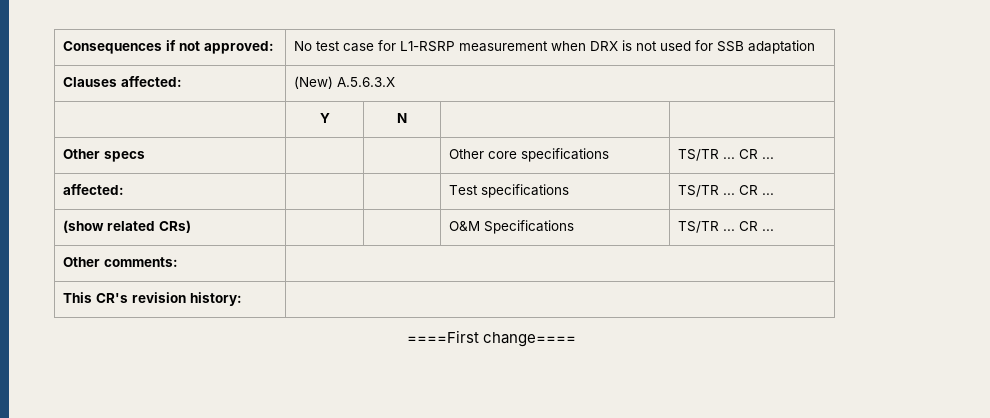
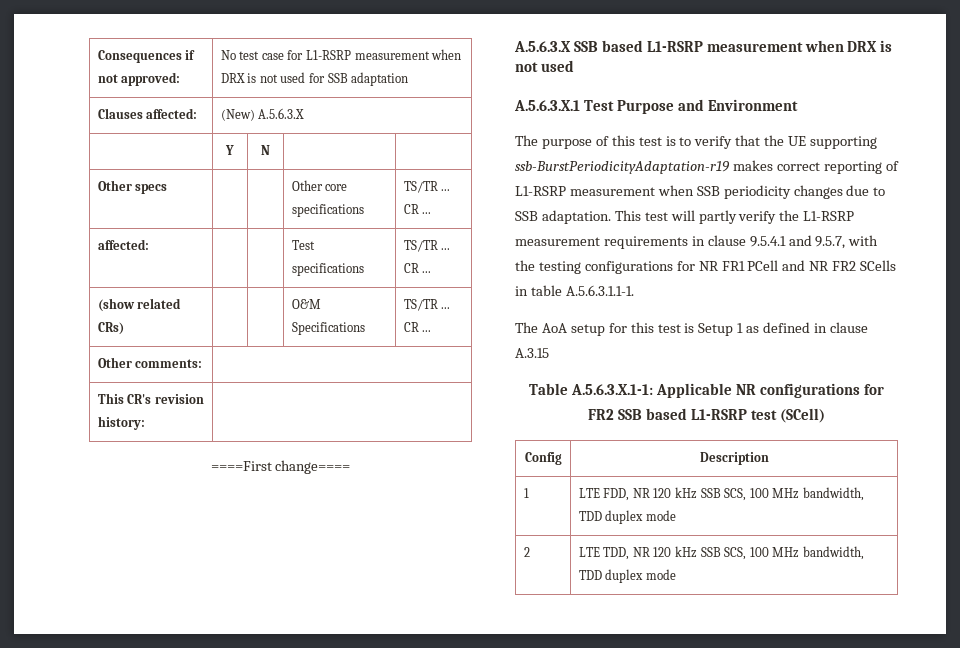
(577, 339) none -> [514,40,893,52] [515,60,574,72] [514,99,798,114] [515,135,878,149] [515,160,899,174] [515,185,886,199] [515,210,855,224] [515,235,879,249] [515,260,897,274] [515,285,634,296] [515,322,868,336] [515,348,549,358] [529,383,884,398] [588,408,825,423] [524,452,562,465] [699,452,769,465] [523,488,529,498] [578,487,864,501] [578,510,676,524] [523,547,530,557] [578,546,864,560] [578,569,676,583] // A.5.6.3.X SSB based L1-RSRP measurement when DRX is not used // A.5.6.3.X.1 Test Purpose and Environment // The purpose of this test is to verify that the UE supporting ssb-BurstPeriodicityAdaptation-r19 makes correct reporting of L1-RSRP measurement when SSB periodicity changes due to SSB adaptation. This test will partly verify the L1-RSRP measurement requirements in clause 9.5.4.1 and 9.5.7, with the testing configurations for NR FR1 PCell and NR FR2 SCells in table A.5.6.3.1.1-1. // The AoA setup for this test is Setup 1 as defined in clause A.3.15 // Table A.5.6.3.X.1-1: Applicable NR configurations for FR2 SSB based L1-RSRP test (SCell) // Config | Description // 1 | LTE FDD, NR 120 kHz SSB SCS, 100 MHz bandwidth, TDD duplex mode // 2 | LTE TDD, NR 120 kHz SSB SCS, 100 MHz bandwidth, TDD duplex mode

